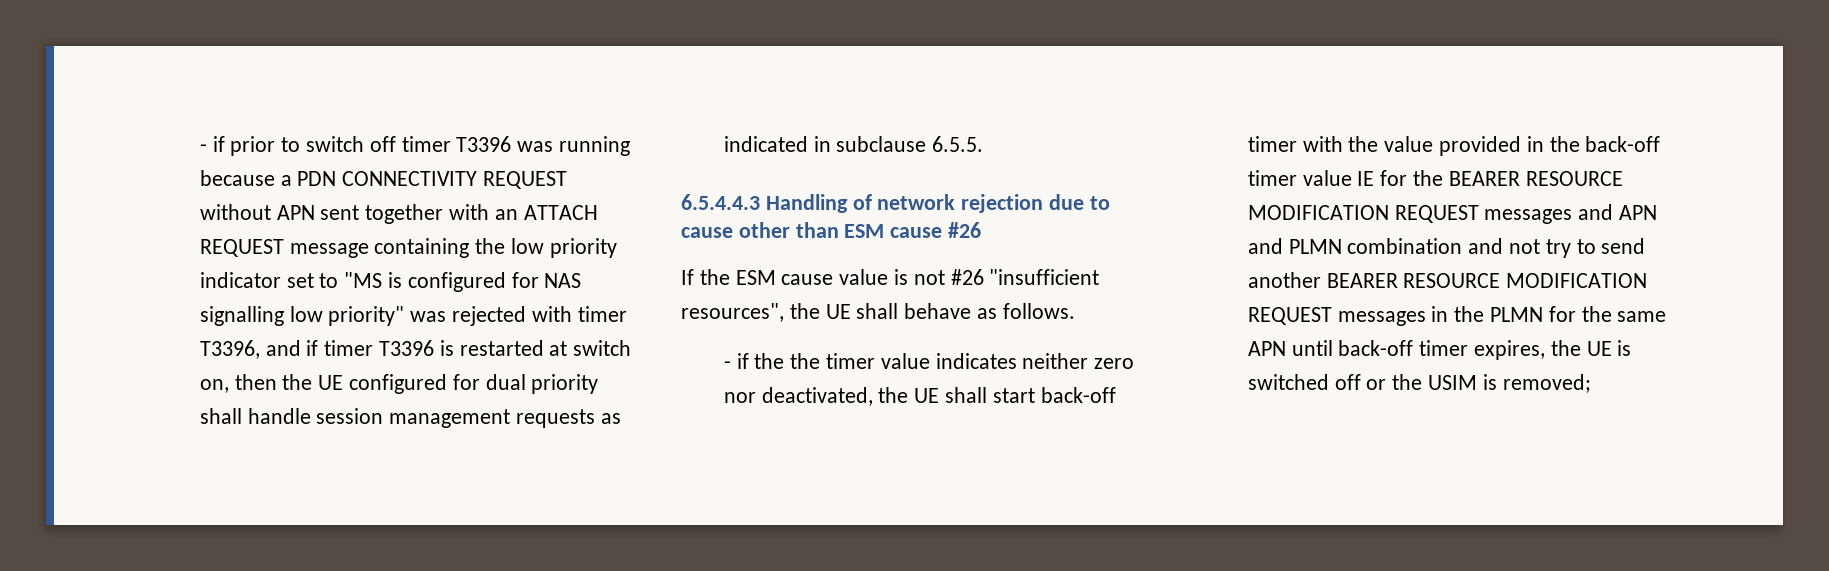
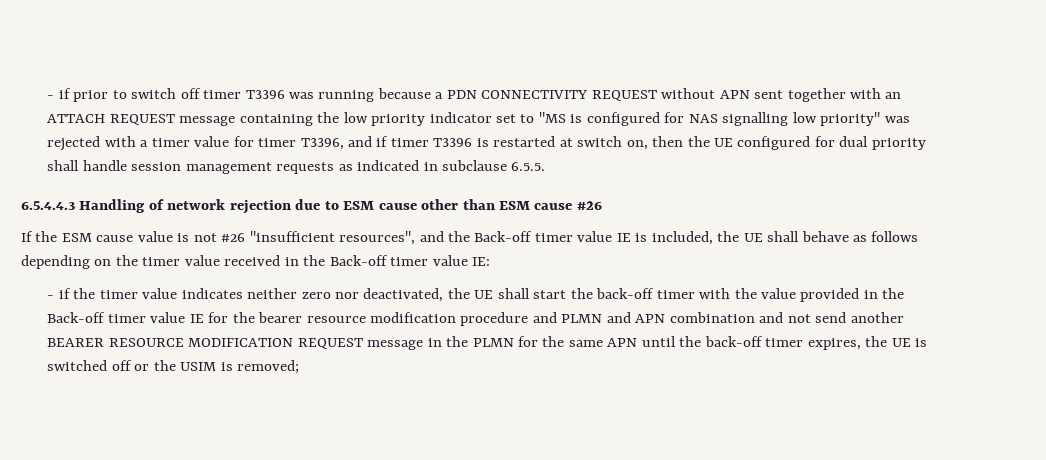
(572, 314) none -> [140,136,254,147] a timer value for
(1110, 203) none -> [343,201,375,210] ESM
(784, 312) none -> [419,231,713,245] and the Back-off timer value IE is included,
[1002,303,1075,319] follows. -> [871,231,919,242] [21,255,491,269] follows depending on the timer value received in the Back-off timer value IE:
[790,353,821,369] the -> (96, 293) none
(1035, 395) none -> [570,288,593,299] the
[1585,136,1661,152] back-off -> [47,312,106,323] Back-off
[1448,171,1623,186] [1247,204,1658,224] [1247,238,1342,254] BEARER RESOURCE MODIFICATION REQUEST messages and APN and PLMN -> [258,312,666,326] bearer resource modification procedure and PLMN and APN
[1545,239,1596,258] try to -> (811, 318) none
[1337,311,1426,326] messages -> [367,340,424,350] message
(1333, 348) none -> [679,336,702,347] the

